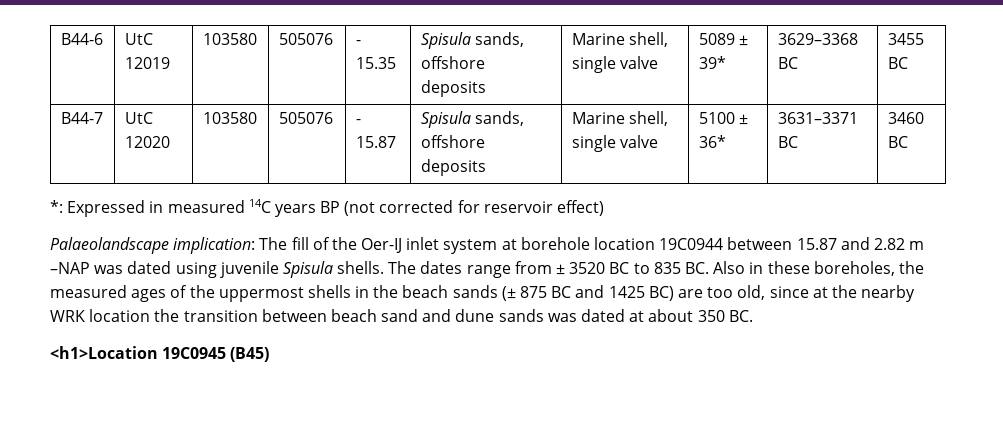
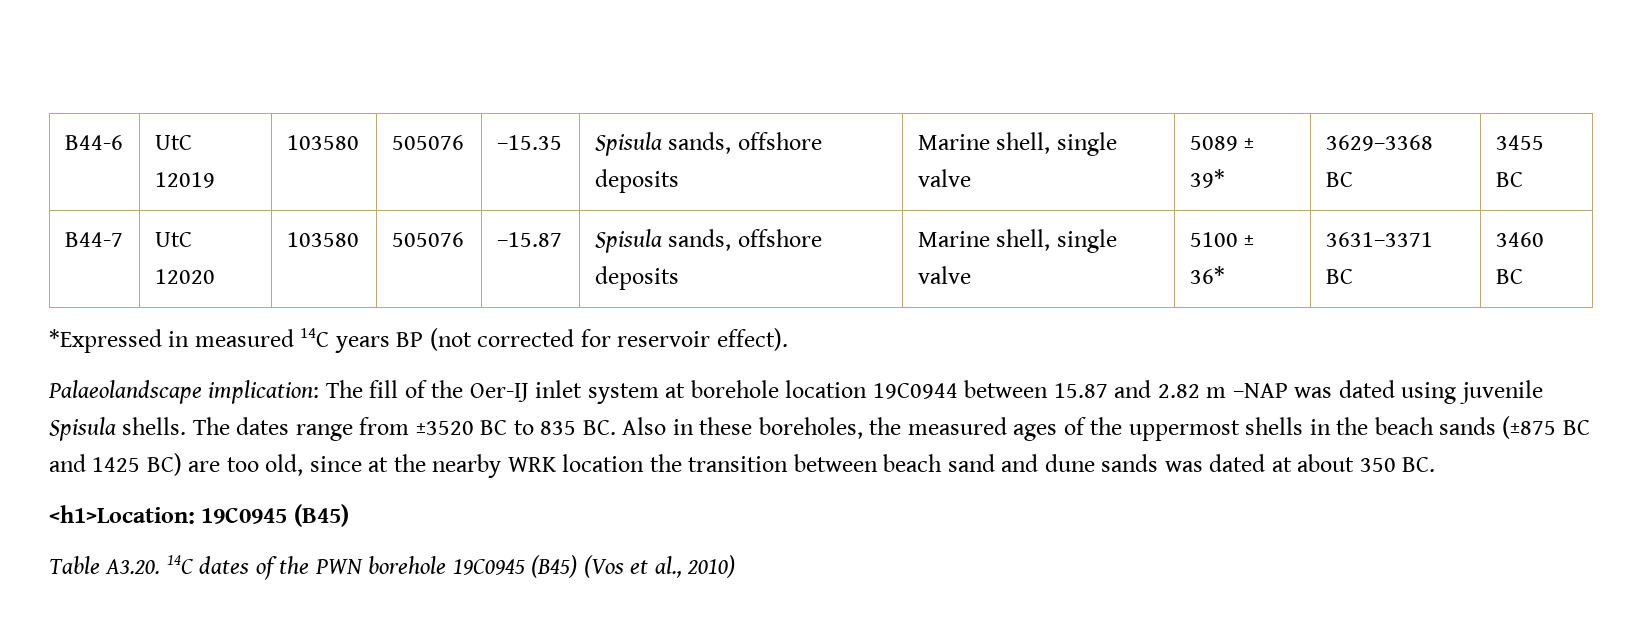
[355,40,361,45] [355,57,396,69] - 15.35 -> [496,135,562,150] –15.35
[355,119,361,124] [355,136,396,148] - 15.87 -> [496,232,562,247] –15.87
[50,200,146,217] *: Expressed -> [49,329,162,353] *Expressed
[557,200,605,216] effect) -> [716,328,788,351] effect).
[556,262,606,275] ± 3520 -> [415,421,474,435] ±3520
[501,286,548,301] (± 875 -> [1502,416,1557,439] (±875
[50,346,270,362] <h1>Location 19C0945 (B45) -> [49,504,349,527] [49,555,736,580] <h1>Location: 19C0945 (B45) // Table A3.20. 14C dates of the PWN borehole 19C0945 (B45) (Vos et al., 2010)

